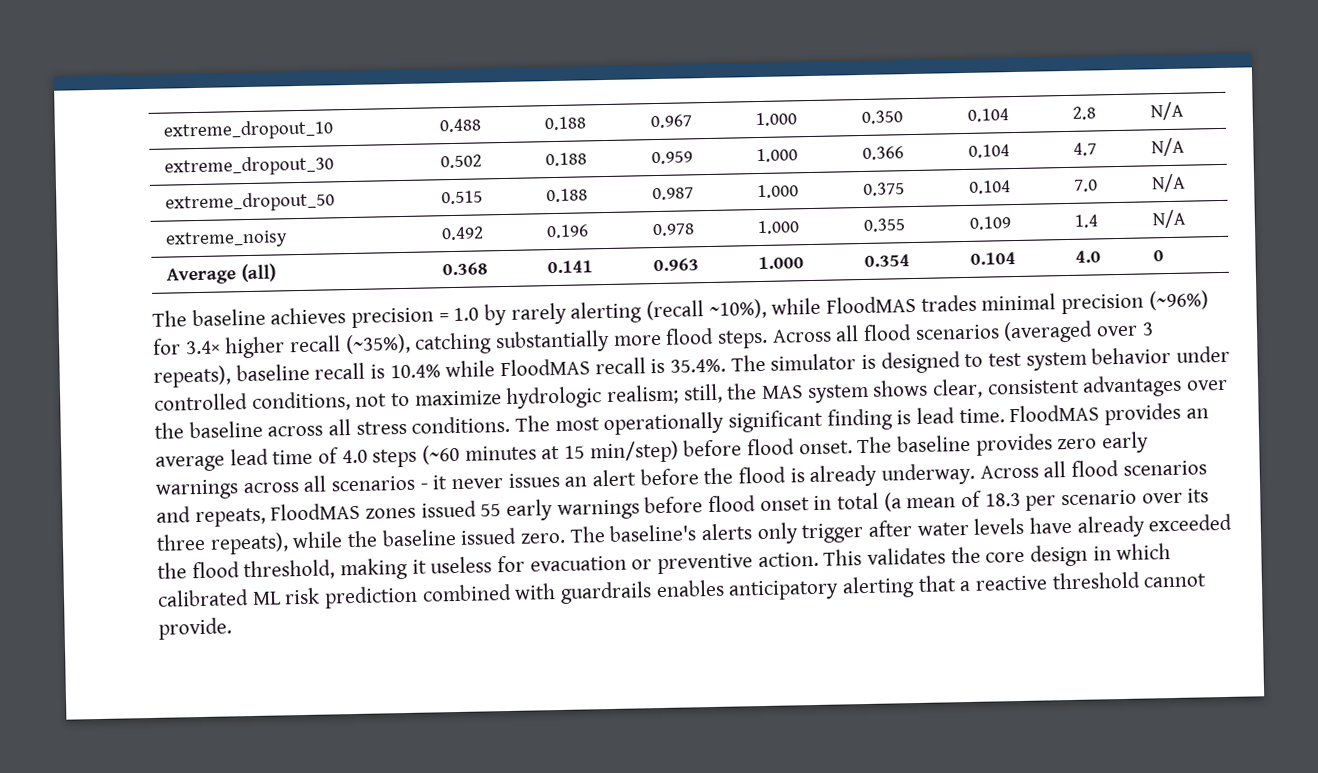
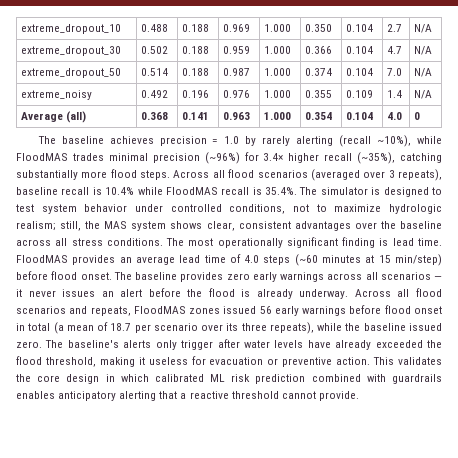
[650,114,693,129] 0.967 -> [222,24,250,32] 0.969
[1072,106,1097,120] 2.8 -> [386,24,402,32] 2.7
[441,190,484,205] 0.515 -> [140,68,168,76] 0.514
[863,182,906,196] 0.375 -> [304,68,332,76] 0.374
[652,223,696,237] 0.978 -> [222,90,250,98] 0.976
[419,483,428,490] - -> [434,276,442,280] —
[480,503,502,517] 55 -> [259,306,272,314] 56
[984,492,1021,507] 18.3 -> [110,323,132,331] 18.7

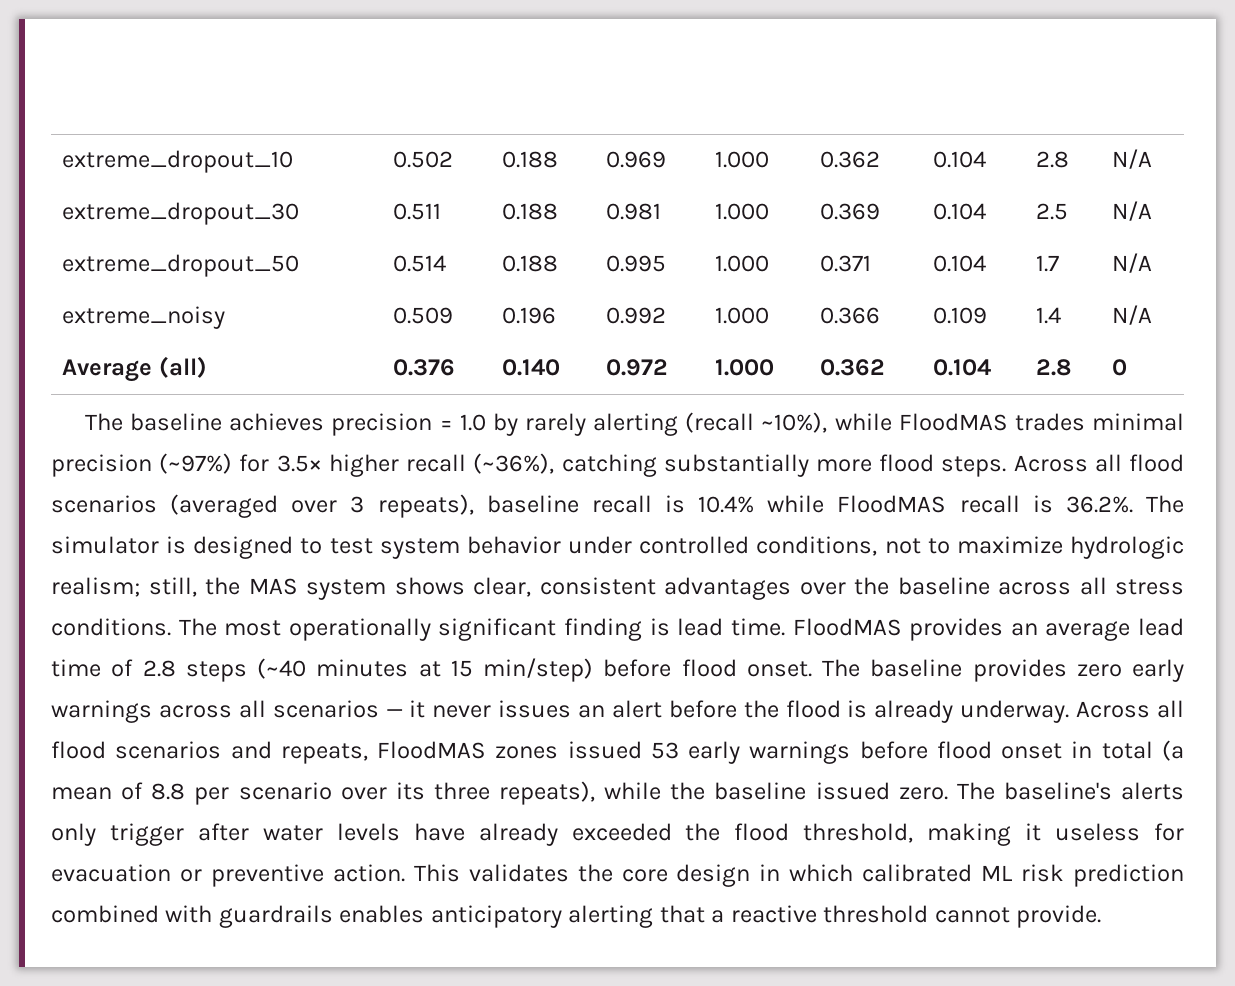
[140,24,168,32] 0.488 -> [393,151,454,168] 0.502
[304,24,332,32] [345,24,373,32] [386,24,402,32] 0.350 | 0.104 | 2.7 -> [820,151,881,168] [933,151,987,168] [1036,151,1070,168] 0.362 | 0.104 | 2.8
[140,46,168,54] [181,46,209,54] [222,46,250,54] [263,46,291,54] [304,46,332,54] [345,46,373,54] [386,46,402,54] 0.502 | 0.188 | 0.959 | 1.000 | 0.366 | 0.104 | 4.7 -> [393,203,442,220] [502,203,559,220] [606,203,662,220] [715,203,770,220] [820,203,881,220] [933,203,987,220] [1036,203,1069,220] 0.511 | 0.188 | 0.981 | 1.000 | 0.369 | 0.104 | 2.5
[222,68,250,76] [263,68,291,76] [304,68,332,76] [345,68,373,76] [386,68,402,76] 0.987 | 1.000 | 0.374 | 0.104 | 7.0 -> [606,255,667,272] [715,255,770,272] [820,255,872,272] [933,255,987,272] [1036,255,1060,272] 0.995 | 1.000 | 0.371 | 0.104 | 1.7
[140,90,168,98] 0.492 -> [393,307,454,324] 0.509
[222,90,250,98] [263,90,291,98] [304,90,332,98] 0.976 | 1.000 | 0.355 -> [606,307,667,324] [715,307,770,324] [820,307,881,324] 0.992 | 1.000 | 0.366
[140,112,168,120] [181,112,209,120] [222,112,250,120] [263,112,291,120] [304,112,332,120] [345,112,373,120] [386,112,402,120] 0.368 | 0.141 | 0.963 | 1.000 | 0.354 | 0.104 | 4.0 -> [393,359,456,376] [502,359,561,376] [606,359,669,376] [715,359,775,376] [820,359,886,376] [933,359,992,376] [1036,359,1073,376] 0.376 | 0.140 | 0.972 | 1.000 | 0.362 | 0.104 | 2.8
[204,152,284,164] (~96%) for 3.4× -> [159,453,322,474] (~97%) for 3.5×
[357,152,396,164] (~35%), -> [473,453,555,474] (~36%),
[265,187,298,195] 35.4%. -> [1065,496,1133,513] 36.2%.
[244,254,318,266] 4.0 steps (~60 -> [142,658,306,682] 2.8 steps (~40
[259,306,272,314] 56 -> [650,742,679,759] 53
[110,323,132,331] 18.7 -> [151,783,186,800] 8.8

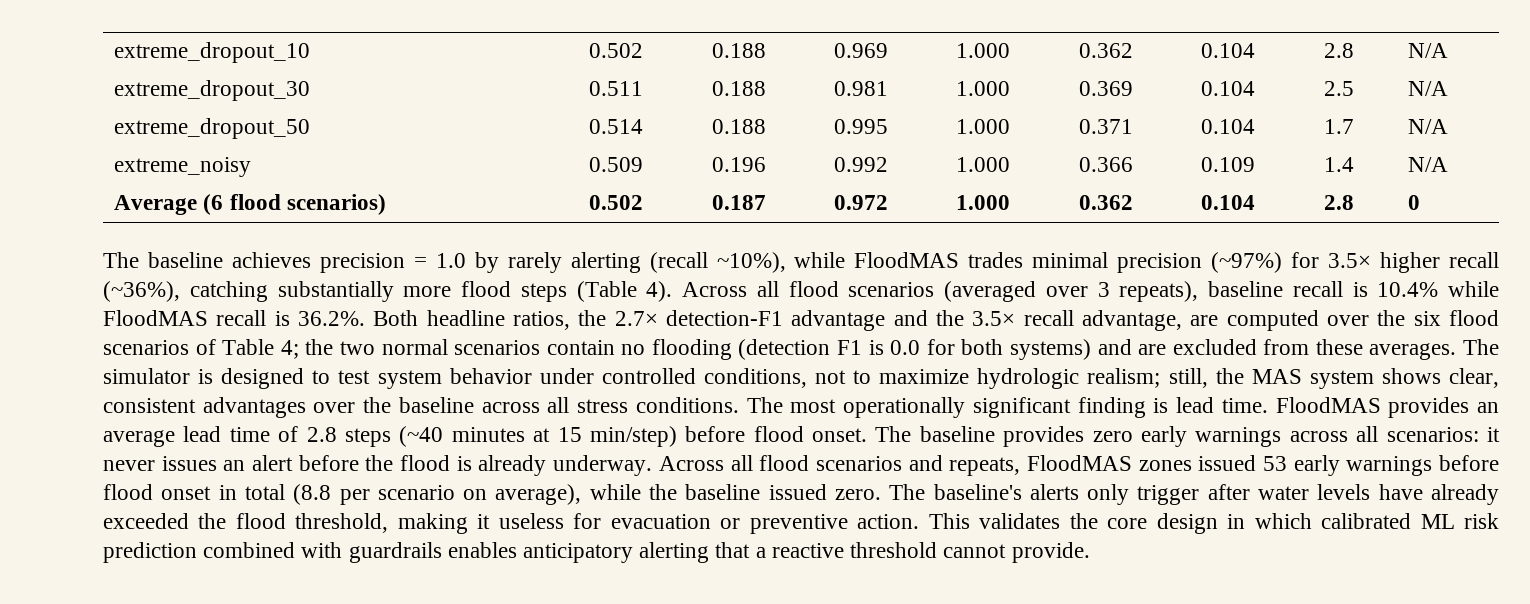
[158,356,207,378] [393,359,456,376] [502,359,561,376] (all) | 0.376 | 0.140 -> [203,194,386,215] [589,195,644,210] [712,195,767,210] (6 flood scenarios) | 0.502 | 0.187
[941,456,1007,477] steps. -> [520,281,673,302] steps (Table 4).
(1133, 504) none -> [373,310,1499,331] [103,339,1457,360] Both headline ratios, the 2.7× detection-F1 advantage and the 3.5× recall advantage, are computed over the six flood scenarios of Table 4; the two normal scenarios contain no flooding (detection F1 is 0.0 for both systems) and are excluded from these averages.
[272,700,403,718] scenarios — -> [1386,427,1479,442] scenarios:
[1161,740,1184,761] [51,781,595,805] (a mean of 8.8 per scenario over its three repeats), -> [293,484,582,505] (8.8 per scenario on average),

